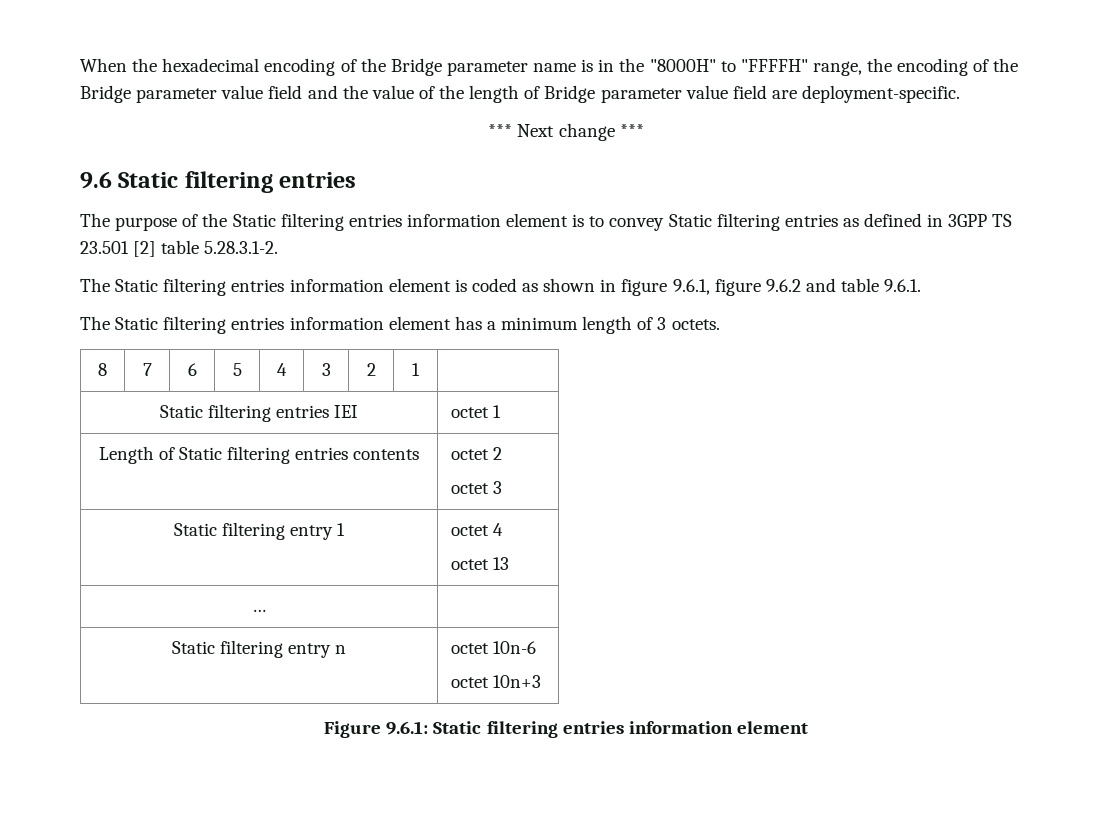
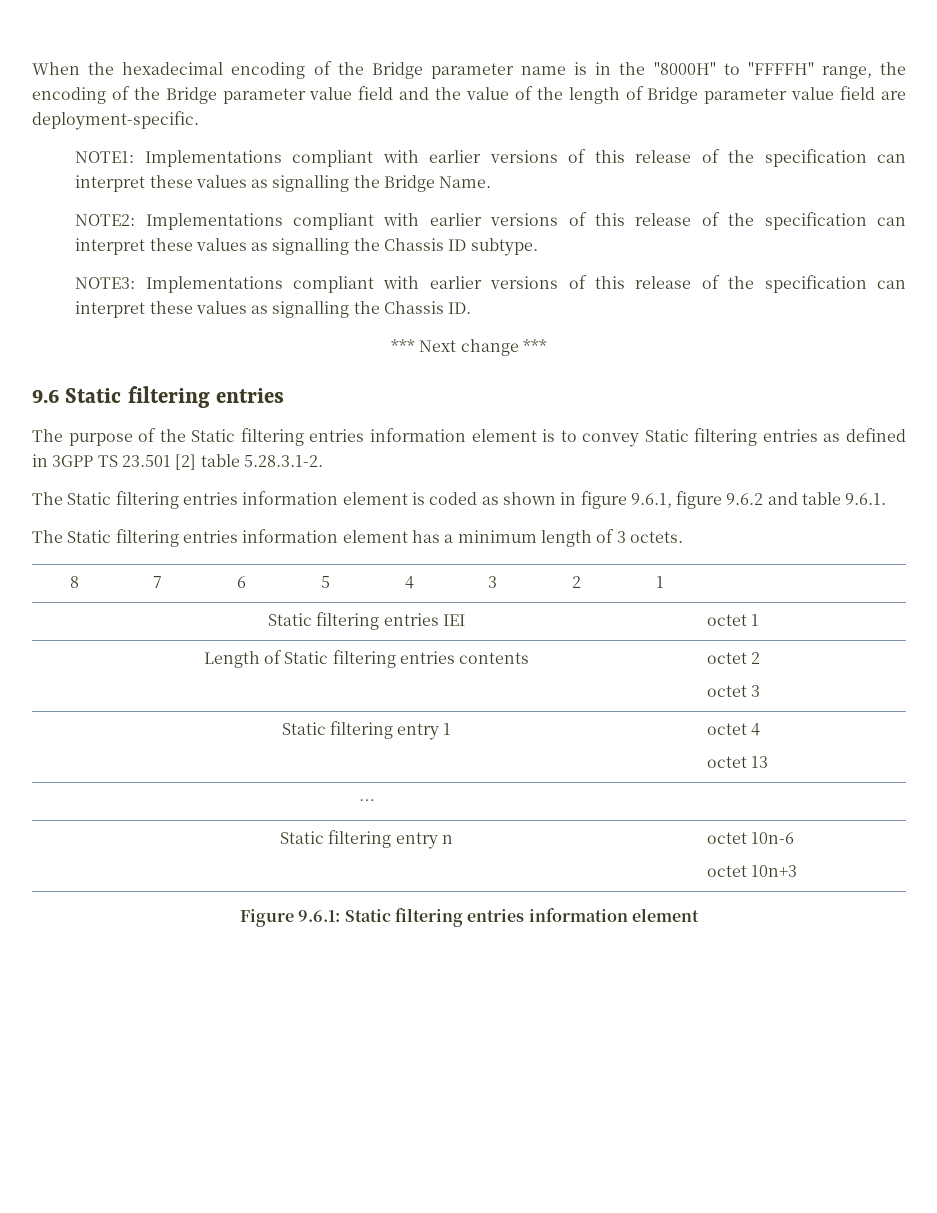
(961, 94) none -> [75,149,906,167] [75,175,492,192] [75,212,906,230] [75,238,538,256] [75,275,906,293] [75,301,472,318] // NOTE1: Implementations compliant with earlier versions of this release of the specification can interpret these values as signalling the Bridge Name. // NOTE2: Implementations compliant with earlier versions of this release of the specification can interpret these values as signalling the Chassis ID subtype. // NOTE3: Implementations compliant with earlier versions of this release of the specification can interpret these values as signalling the Chassis ID.

